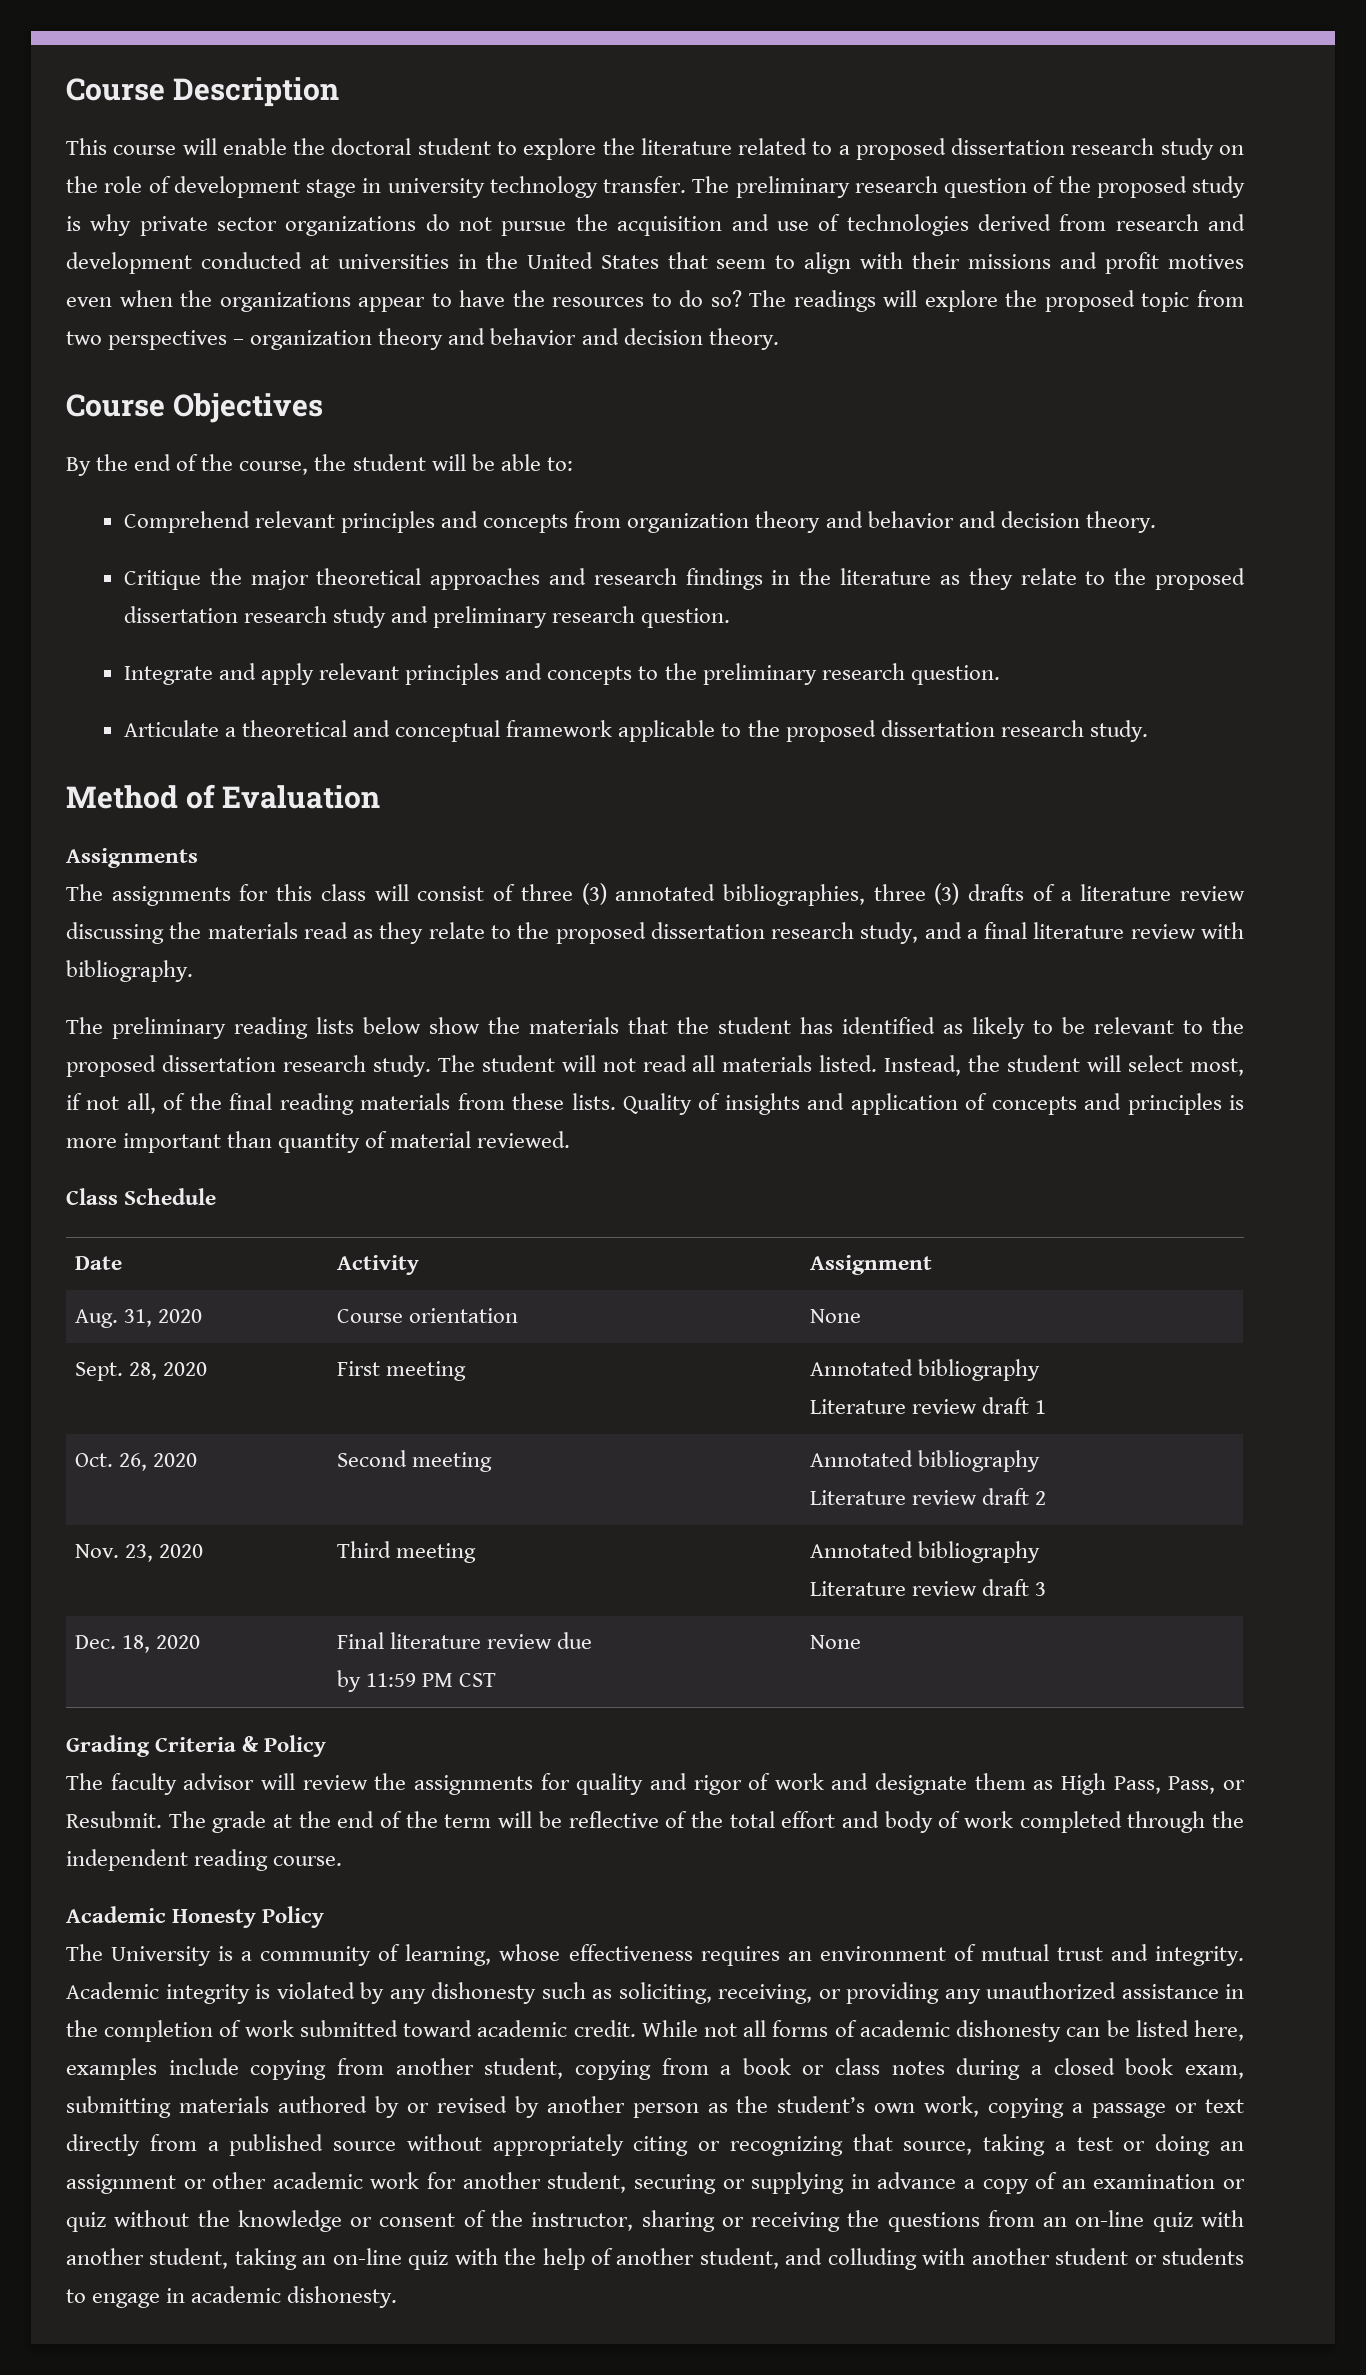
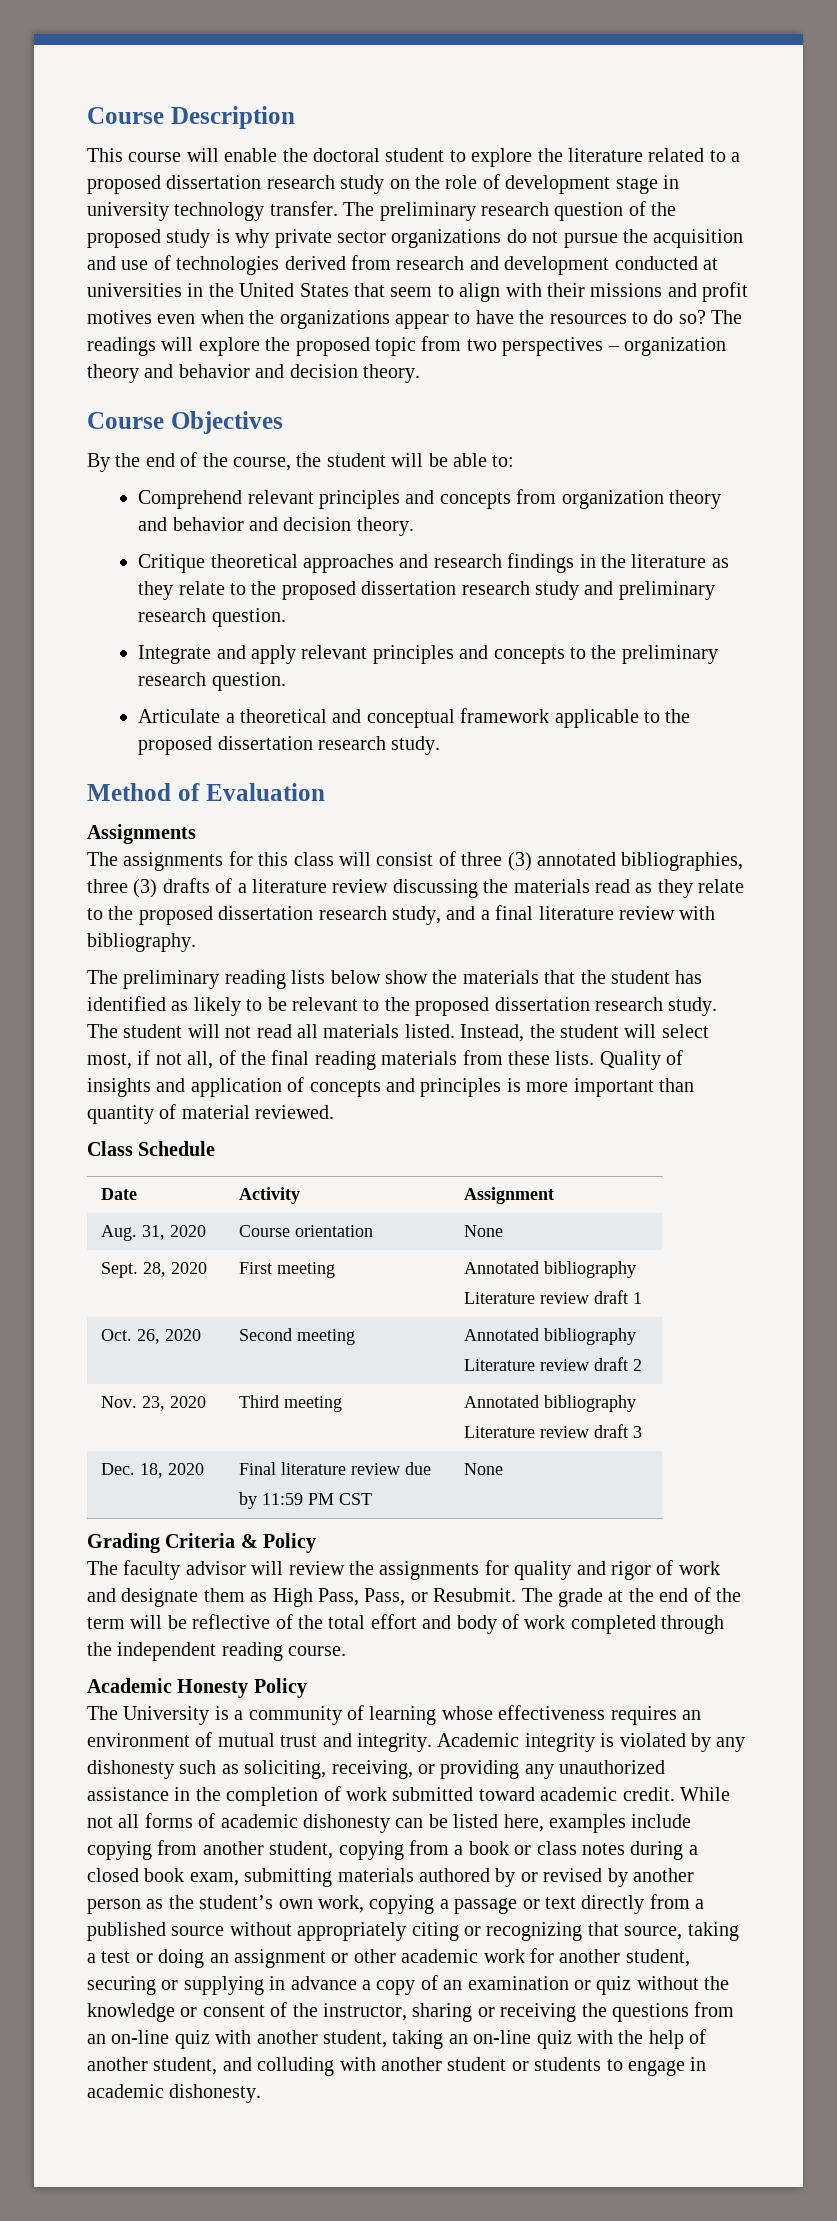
[209,568,309,590] the major -> (206, 563) none
[405,1944,492,1966] learning, -> [369,1706,437,1725] learning

